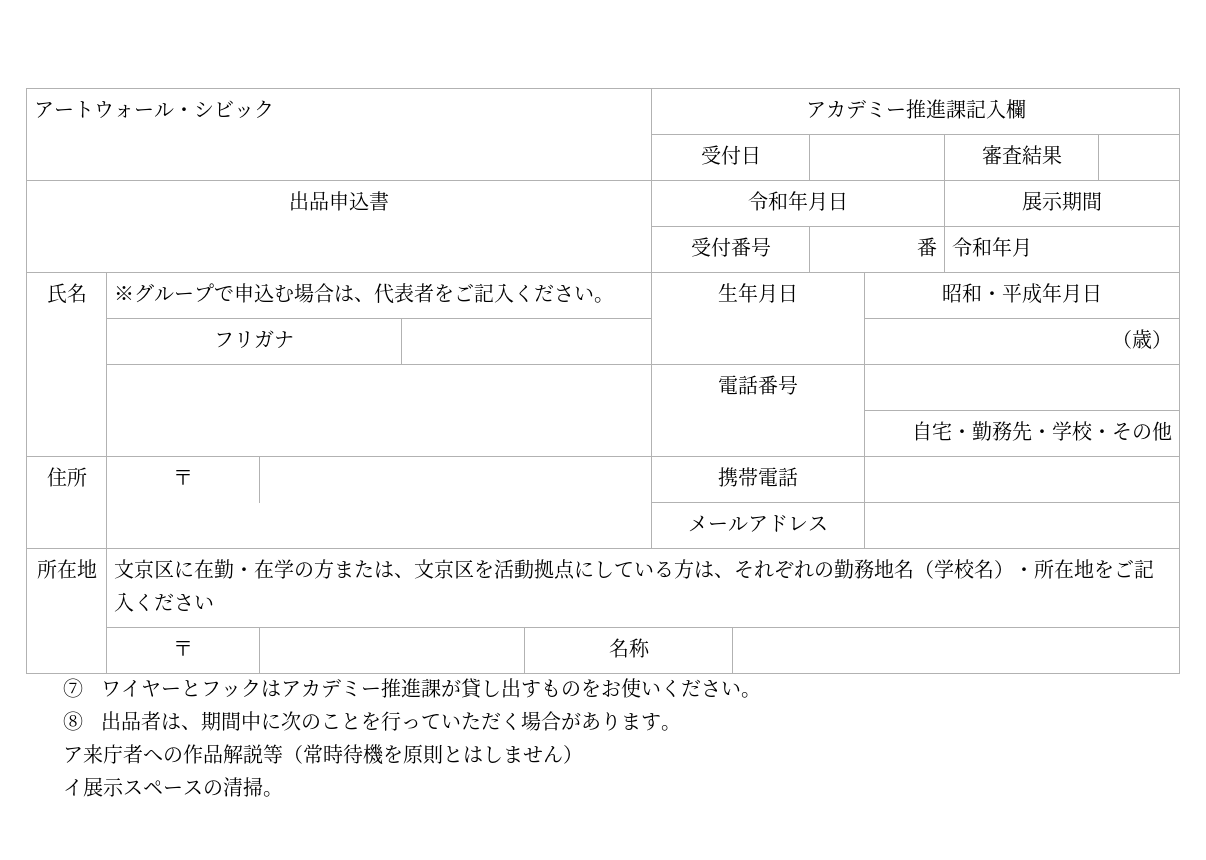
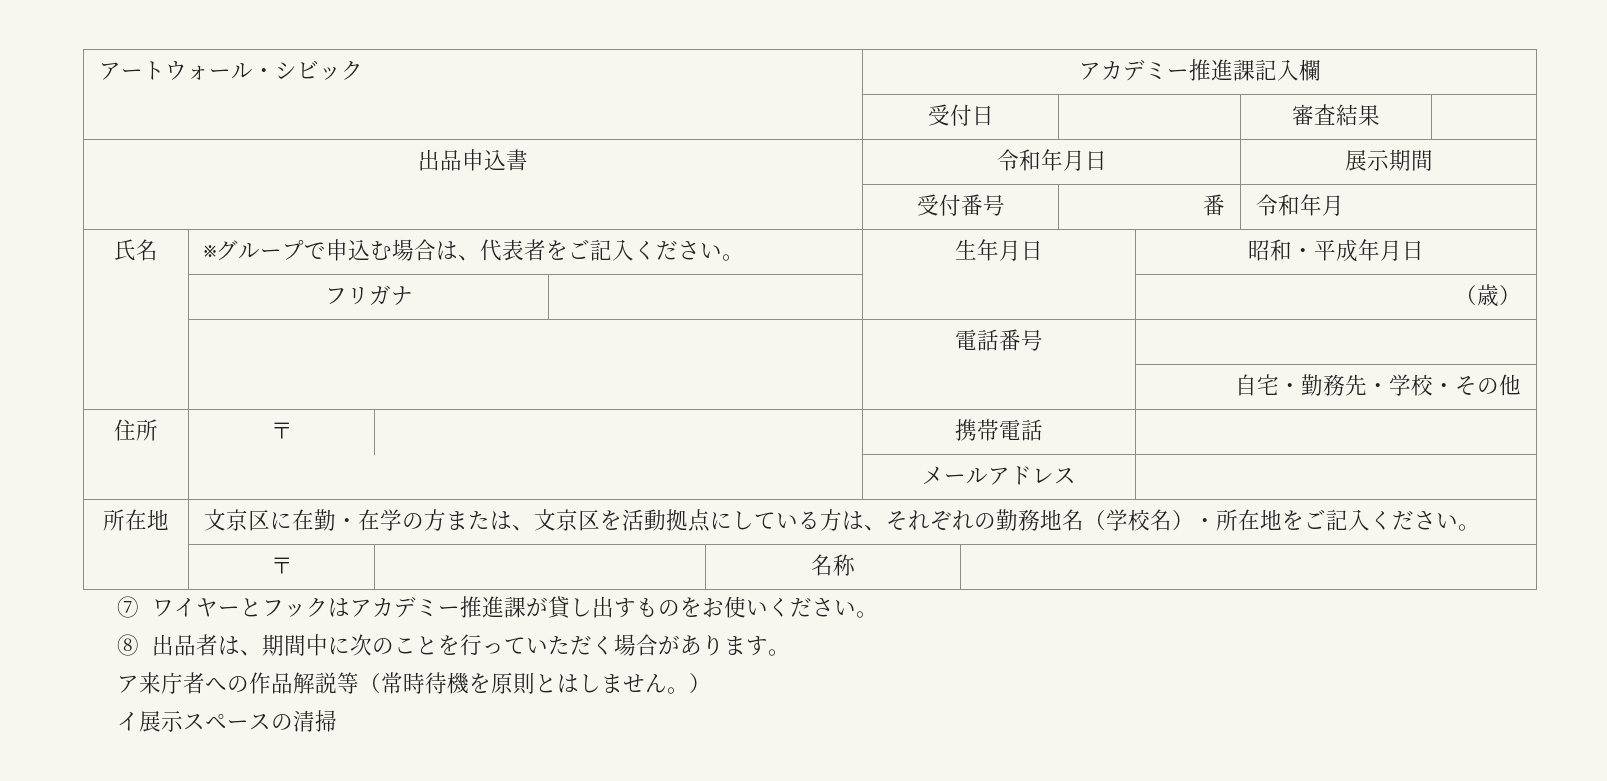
(215, 602) none -> [1458,524,1481,531] 。
(564, 754) none -> [667,687,690,694] 。
[263,791,284,797] 。 -> (338, 721) none

